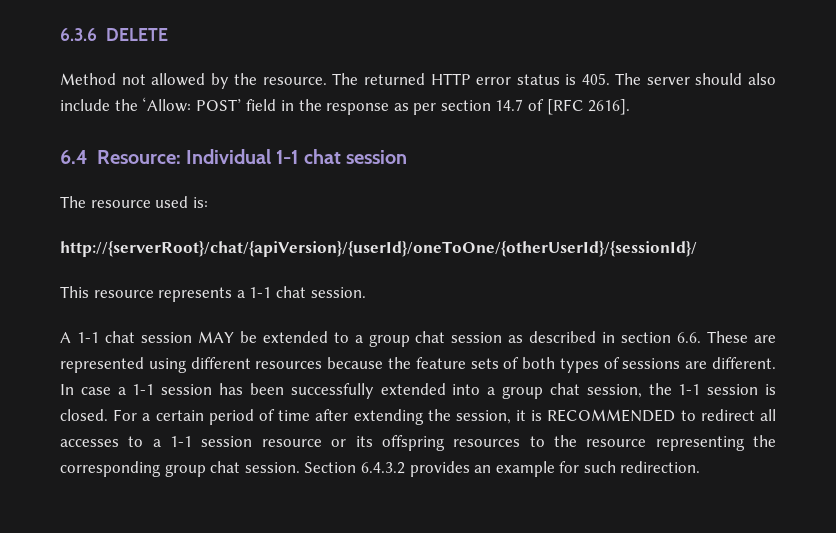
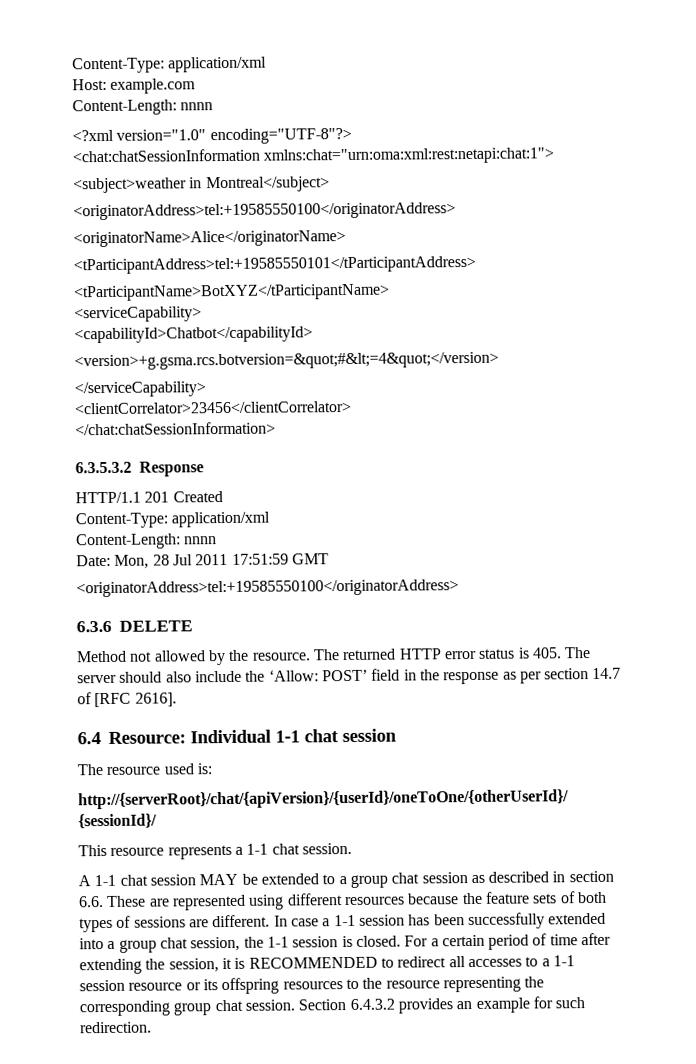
(60, 34) none -> [72,56,268,74] [72,78,197,94] [72,99,214,116] [72,127,352,145] [72,147,555,165] [73,176,330,194] [73,202,456,221] [73,230,346,248] [73,255,476,275] [73,283,390,302] [74,306,202,323] [74,326,313,344] [74,351,499,371] [74,381,206,398] [74,400,352,415] [75,421,276,436] [75,461,204,477] [75,491,223,504] [75,511,271,529] [76,533,218,550] [76,553,329,569] [76,579,459,598] Content-Type: application/xml // Host: example.com // Content-Length: nnnn // <?xml version="1.0" encoding="UTF-8"?> // <chat:chatSessionInformation xmlns:chat="urn:oma:xml:rest:netapi:chat:1"> // <subject>weather in Montreal</subject> // <originatorAddress>tel:+19585550100</originatorAddress> // <originatorName>Alice</originatorName> // <tParticipantAddress>tel:+19585550101</tParticipantAddress> // <tParticipantName>BotXYZ</tParticipantName> // <serviceCapability> // <capabilityId>Chatbot</capabilityId> // <version>+g.gsma.rcs.botversion=&quot;#&lt;=4&quot;</version> // </serviceCapability> // <clientCorrelator>23456</clientCorrelator> // </chat:chatSessionInformation> // 6.3.5.3.2 Response // HTTP/1.1 201 Created // Content-Type: application/xml // Content-Length: nnnn // Date: Mon, 28 Jul 2011 17:51:59 GMT // <originatorAddress>tel:+19585550100</originatorAddress> //

